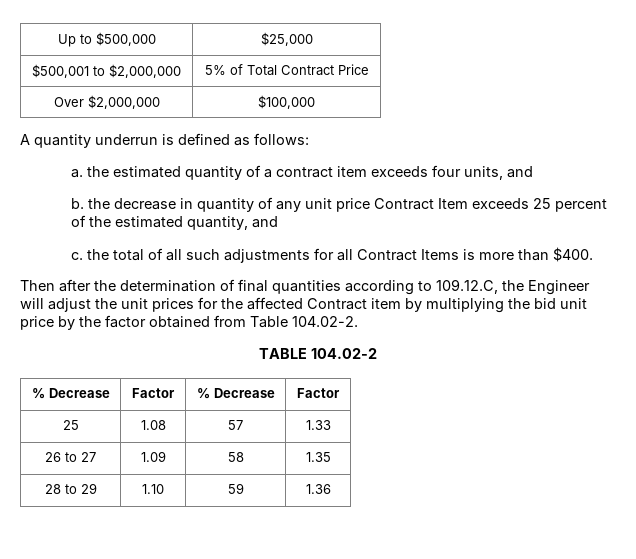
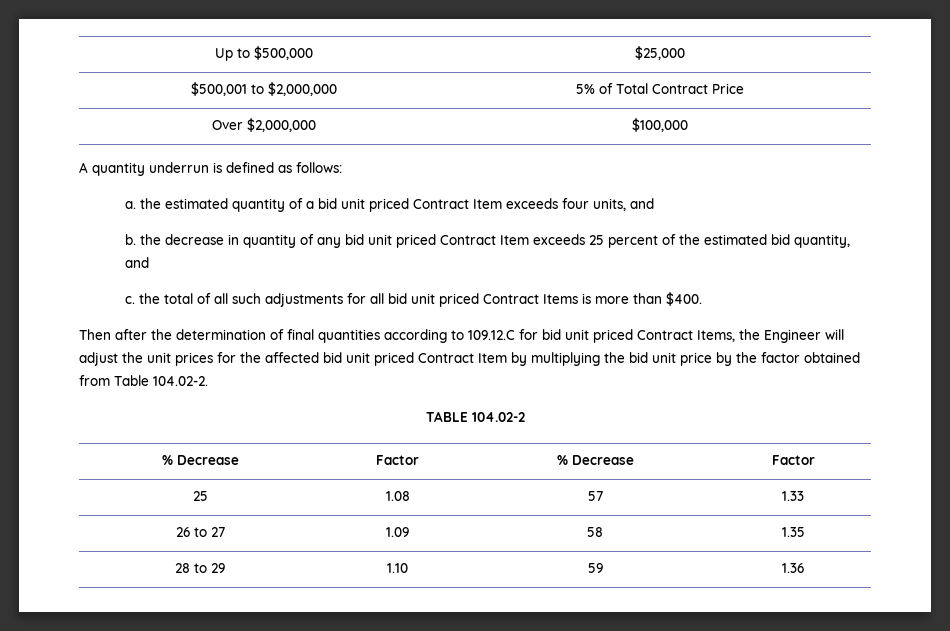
[275,166,367,178] contract item -> [318,198,503,212] bid unit priced Contract Item
[304,198,370,212] unit price -> [345,234,437,248] bid unit priced
(183, 222) none -> [771,234,791,245] bid
(353, 255) none -> [388,293,480,307] bid unit priced
[436,279,498,294] 109.12.C, -> [468,329,735,343] 109.12.C for bid unit priced Contract Items,
[307,298,401,310] Contract item -> [323,352,507,366] bid unit priced Contract Item

